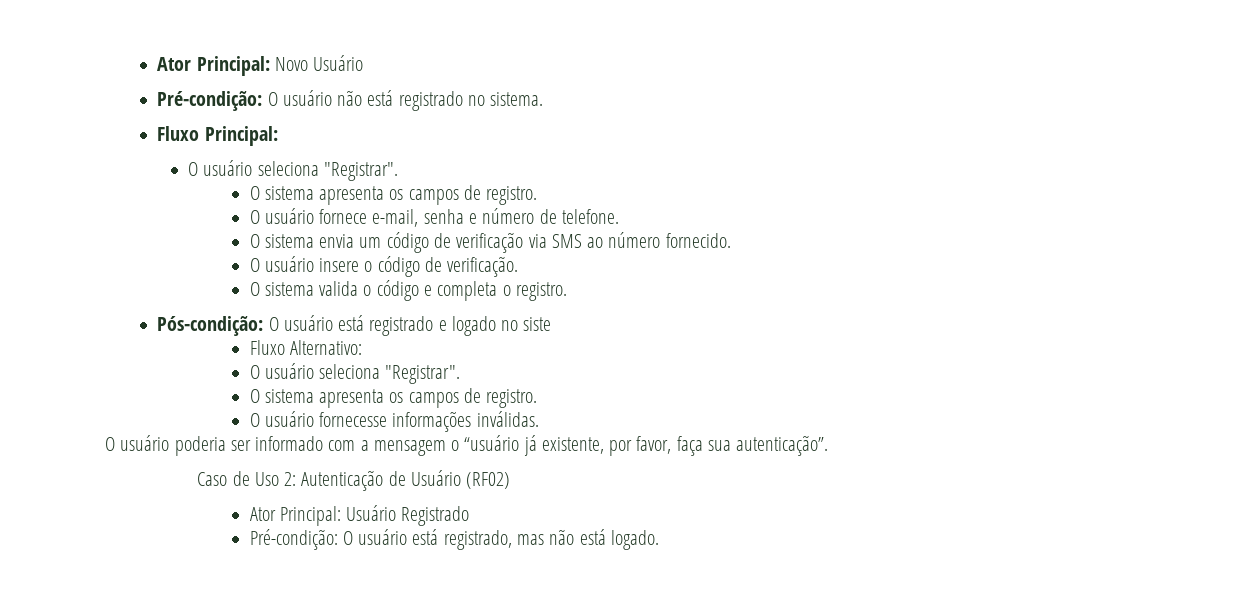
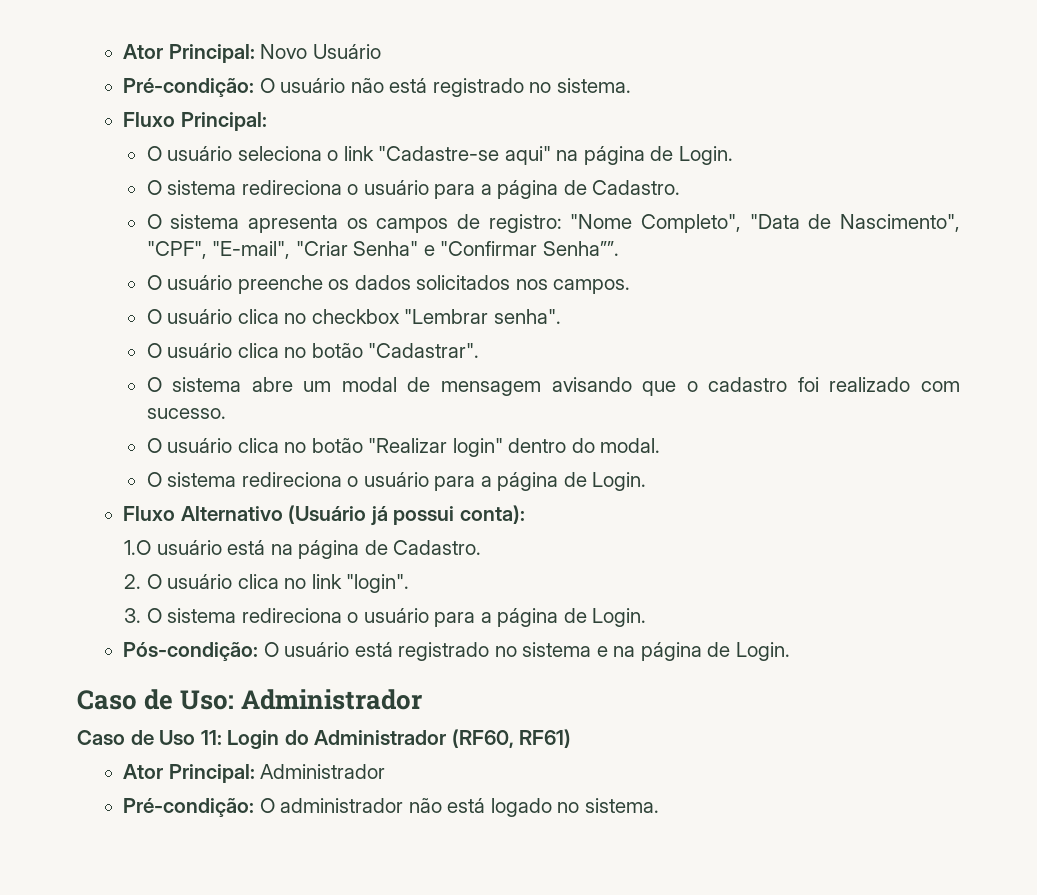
[323,162,398,181] [249,185,538,205] [249,208,619,227] [249,232,731,253] [249,256,519,277] [249,280,567,301] "Registrar". // O sistema apresenta os campos de registro. // O usuário fornece e-mail, senha e número de telefone. // O sistema envia um código de verificação via SMS ao número fornecido. // O usuário insere o código de verificação. // O sistema valida o código e completa o registro. -> [327,146,733,165] [146,180,681,199] [146,214,960,233] [146,241,619,259] [146,275,631,294] [146,309,561,324] [146,343,480,358] [146,377,961,396] [146,408,226,419] [146,438,661,457] [146,472,647,491] [123,505,525,526] [123,540,482,559] [123,574,410,593] [123,608,647,627] o link "Cadastre-se aqui" na página de Login. // O sistema redireciona o usuário para a página de Cadastro. // O sistema apresenta os campos de registro: "Nome Completo", "Data de Nascimento", "CPF", "E-mail", "Criar Senha" e "Confirmar Senha””. // O usuário preenche os dados solicitados nos campos. // O usuário clica no checkbox "Lembrar senha". // O usuário clica no botão "Cadastrar". // O sistema abre um modal de mensagem avisando que o cadastro foi realizado com sucesso. // O usuário clica no botão "Realizar login" dentro do modal. // O sistema redireciona o usuário para a página de Login. // Fluxo Alternativo (Usuário já possui conta): // 1.O usuário está na página de Cadastro. // 2. O usuário clica no link "login". // 3. O sistema redireciona o usuário para a página de Login.
[438,316,552,336] [249,340,362,355] [249,363,460,384] [249,388,538,408] [249,411,539,432] [105,435,829,456] [197,470,511,491] [249,505,470,526] [249,529,659,550] e logado no siste // Fluxo Alternativo: // O usuário seleciona "Registrar". // O sistema apresenta os campos de registro. // O usuário fornecesse informações inválidas. // O usuário poderia ser informado com a mensagem o “usuário já existente, por favor, faça sua autenticação”. // Caso de Uso 2: Autenticação de Usuário (RF02) // Ator Principal: Usuário Registrado // Pré-condição: O usuário está registrado, mas não está logado. -> [494,642,790,661] [77,689,423,710] [77,729,572,749] [123,764,386,783] [123,798,659,817] no sistema e na página de Login. // Caso de Uso: Administrador // Caso de Uso 11: Login do Administrador (RF60, RF61) // Ator Principal: Administrador // Pré-condição: O administrador não está logado no sistema.

